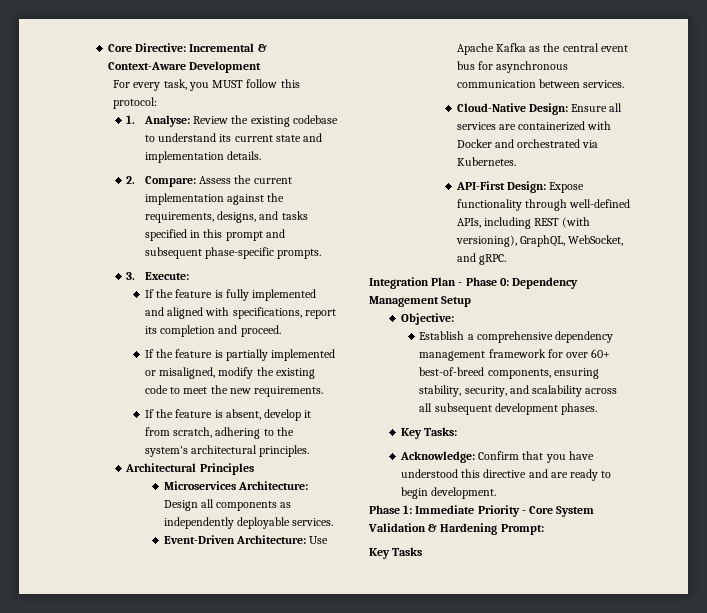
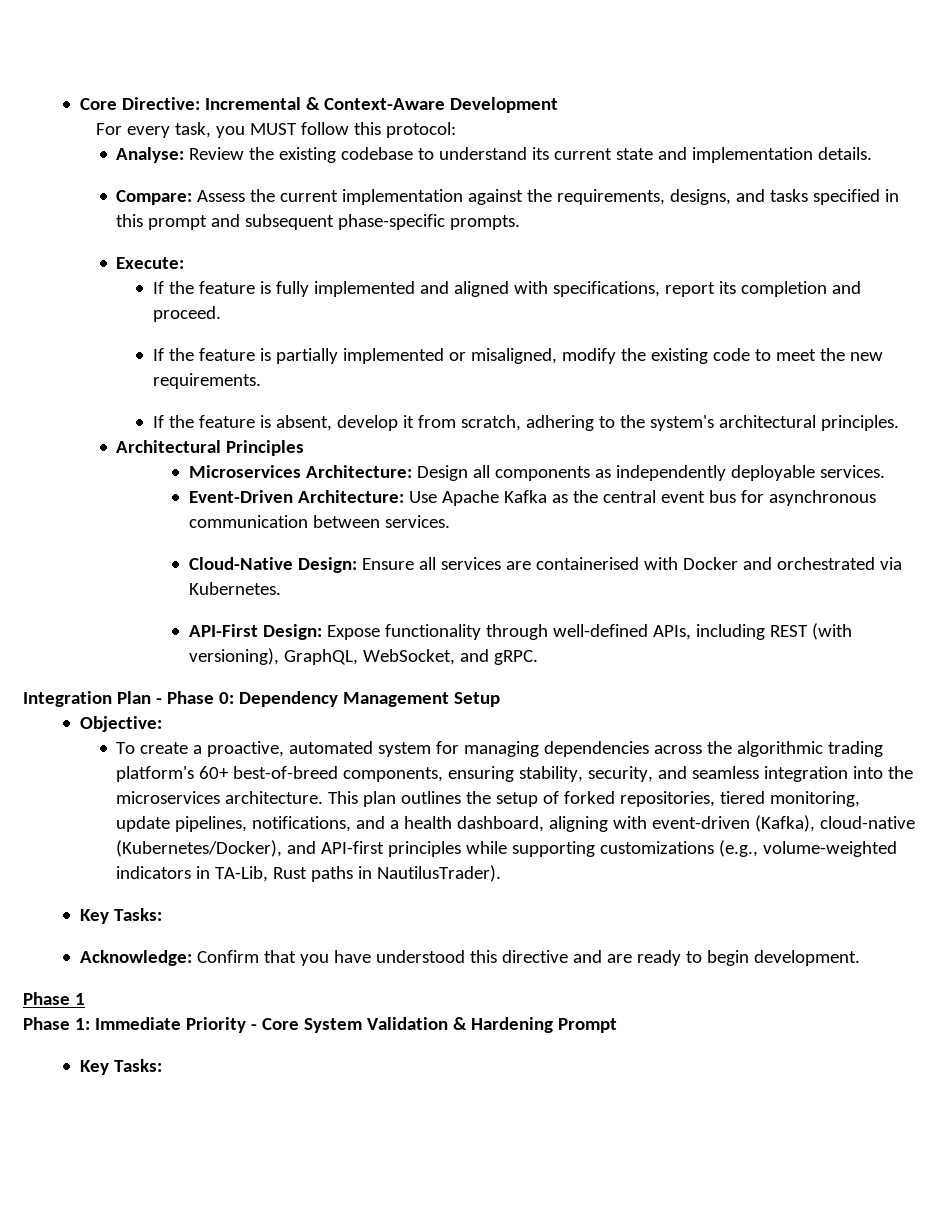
[126,115,136,124] 1. -> (456, 130) none
[126,176,136,184] 2. -> (873, 153) none
[126,272,136,280] 3. -> (521, 222) none
[518,121,586,131] containerized -> [535,557,639,570] containerised
[419,331,614,343] [419,349,589,361] Establish a comprehensive dependency management framework for over -> [116,741,884,757] [116,766,195,782] To create a proactive, automated system for managing dependencies across the algorithmic trading platform's
[532,385,618,397] [419,403,598,415] scalability across all subsequent development phases. -> [692,766,914,782] [116,791,861,807] [116,815,916,832] [116,840,898,857] [116,865,502,882] seamless integration into the microservices architecture. This plan outlines the setup of forked repositories, tiered monitoring, update pipelines, notifications, and a health dashboard, aligning with event-driven (Kafka), cloud-native (Kubernetes/Docker), and API-first principles while supporting customizations (e.g., volume-weighted indicators in TA-Lib, Rust paths in NautilusTrader).
(497, 493) none -> [23,992,85,1005] // Phase 1
[500,524,544,535] [369,547,423,559] Prompt: // Key Tasks -> [557,1018,617,1033] [79,1059,162,1075] Prompt // Key Tasks:

